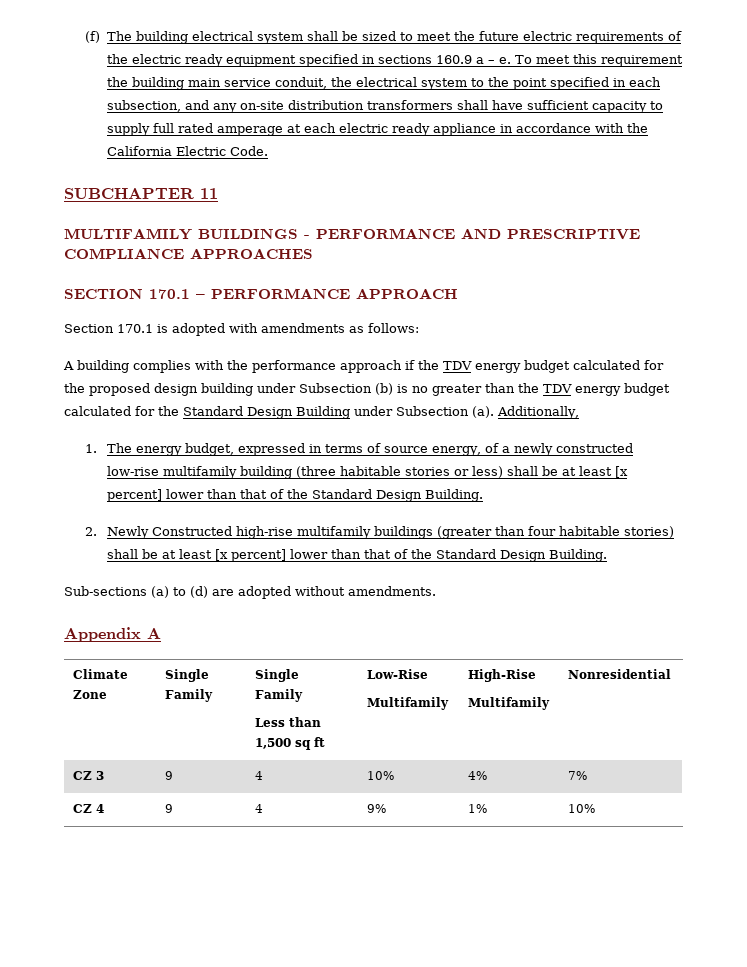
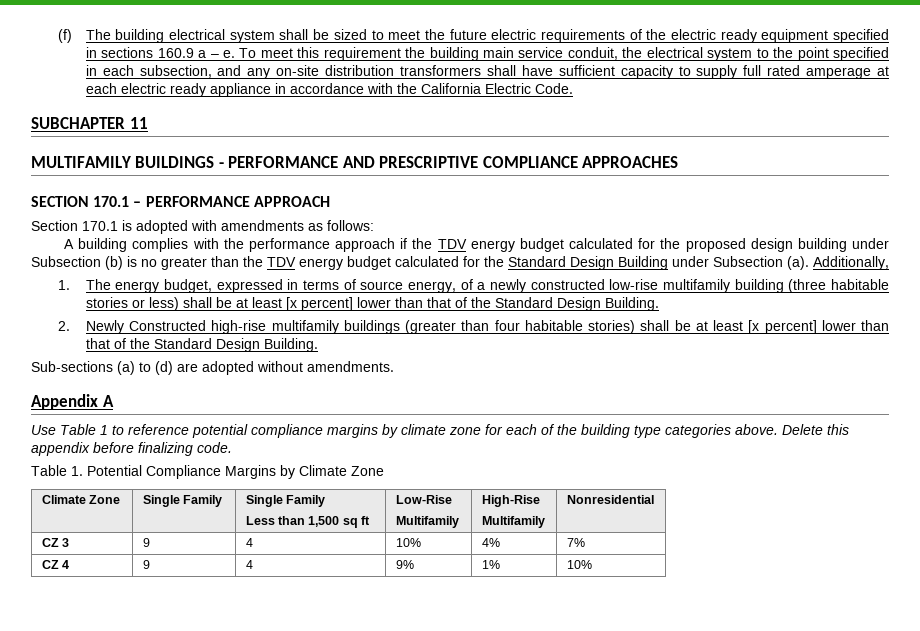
(161, 633) none -> [31,424,849,438] [31,442,232,456] [31,465,384,479] // Use Table 1 to reference potential compliance margins by climate zone for each of the building type categories above. Delete this appendix before finalizing code. // Table 1. Potential Compliance Margins by Climate Zone

